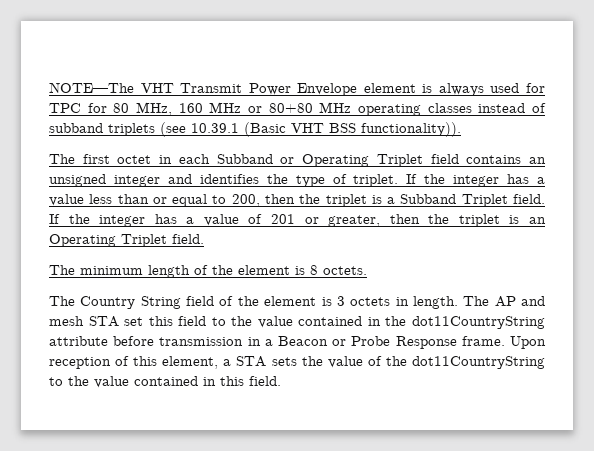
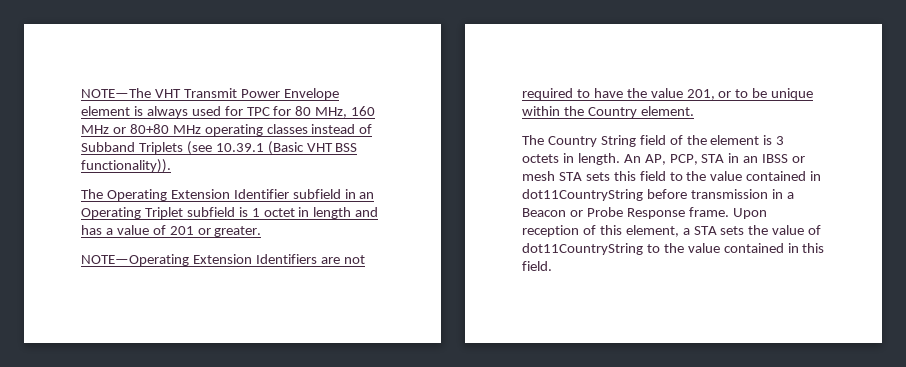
[49,123,155,136] subband triplets -> [81,142,183,154] Subband Triplets
[82,154,546,167] [49,174,546,187] [49,194,545,207] [49,214,146,227] first octet in each Subband or Operating Triplet field contains an unsigned integer and identifies the type of triplet. If the integer has a value less than or equal to 200, then the triplet is a Subband Triplet field. If the integer -> [106,189,375,201] [81,207,379,219] Operating Extension Identifier subfield in an Operating Triplet subfield is 1 octet in length and
[328,214,546,227] [49,234,204,247] [49,265,367,278] greater, then the triplet is an Operating Triplet field. // The minimum length of the element is 8 octets. -> [214,226,262,237] [81,254,365,266] [522,88,814,100] [522,106,694,118] greater. // NOTE—Operating Extension Identifiers are not required to have the value 201, or to be unique within the Country element.
[463,296,545,307] The AP and -> [623,153,806,165] An AP, PCP, STA in an IBSS or
[124,317,144,326] set -> [585,172,610,181] sets
[385,316,545,329] [49,336,108,346] the dot11CountryString attribute -> [522,189,643,201] dot11CountryString
[385,356,407,366] the -> (822, 230) none

